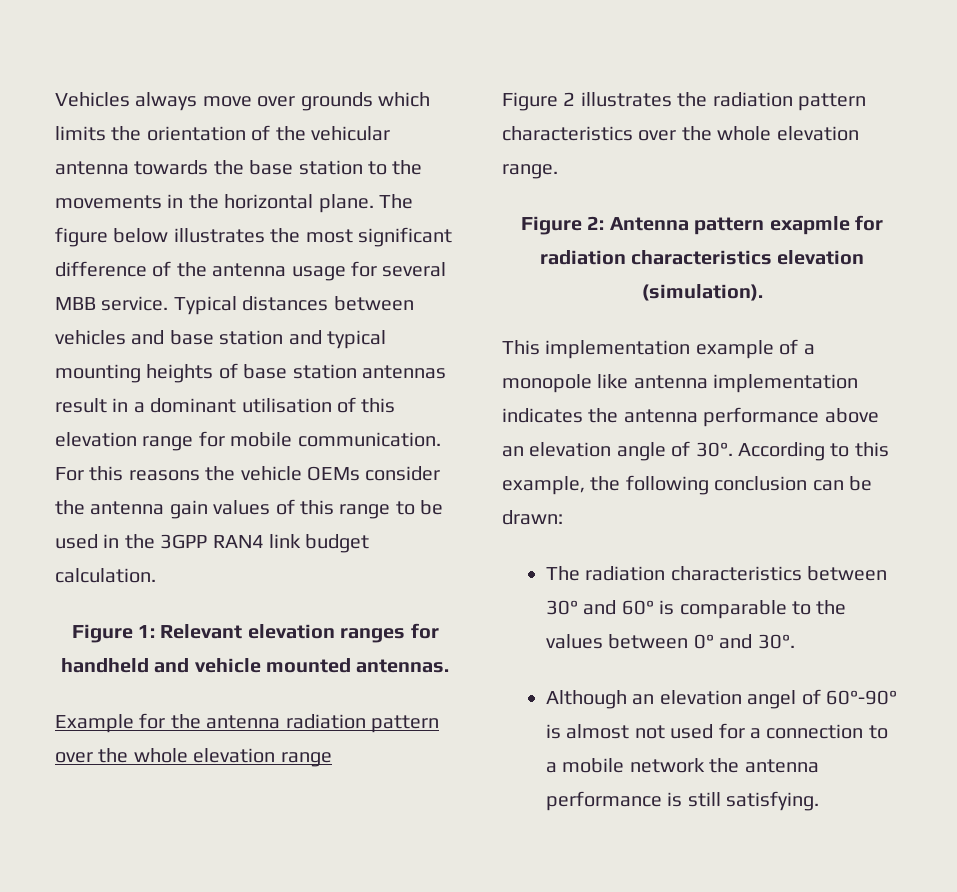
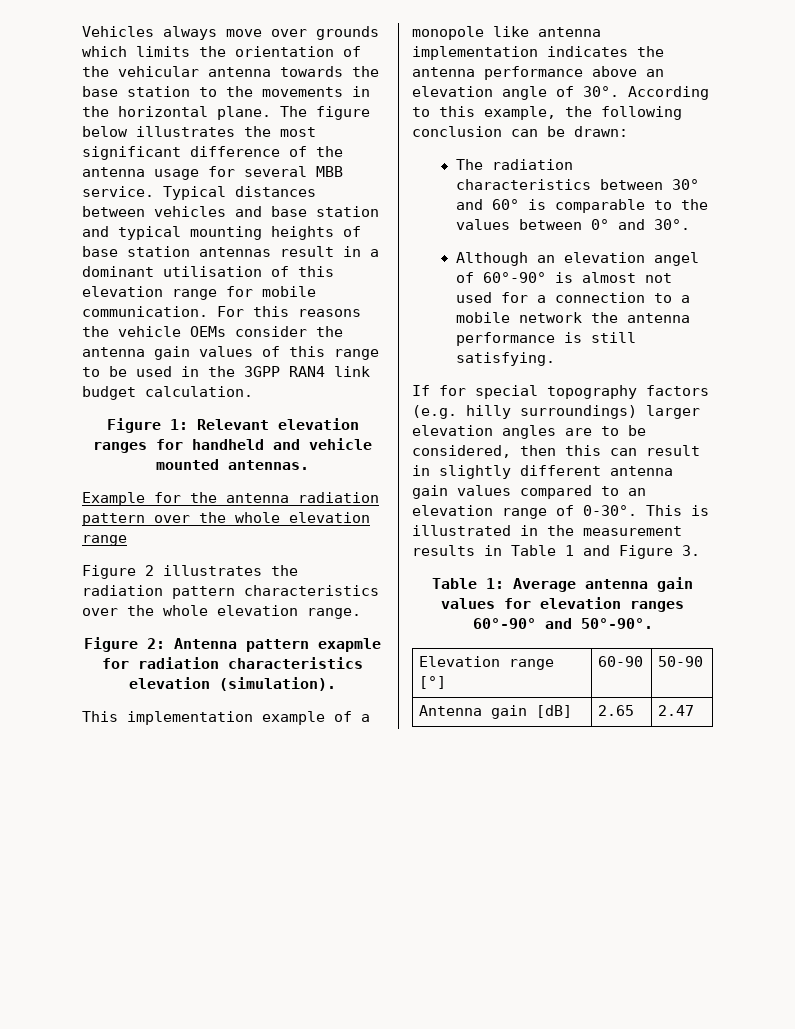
(820, 801) none -> [412,385,709,399] [412,405,700,419] [412,425,646,439] [412,445,700,458] [412,465,673,479] [412,485,646,499] [412,505,709,519] [412,525,682,536] [412,545,700,559] [432,577,693,592] [441,597,684,612] [472,618,653,629] [419,656,555,670] [419,676,447,689] [598,656,644,667] [658,656,704,667] [419,705,573,719] [598,705,635,716] [658,705,695,716] // If for special topography factors (e.g. hilly surroundings) larger elevation angles are to be considered, then this can result in slightly different antenna gain values compared to an elevation range of 0-30°. This is illustrated in the measurement results in Table 1 and Figure 3. // Table 1: Average antenna gain values for elevation ranges 60°-90° and 50°-90°. // Elevation range [°] | 60-90 | 50-90 // Antenna gain [dB] | 2.65 | 2.47

